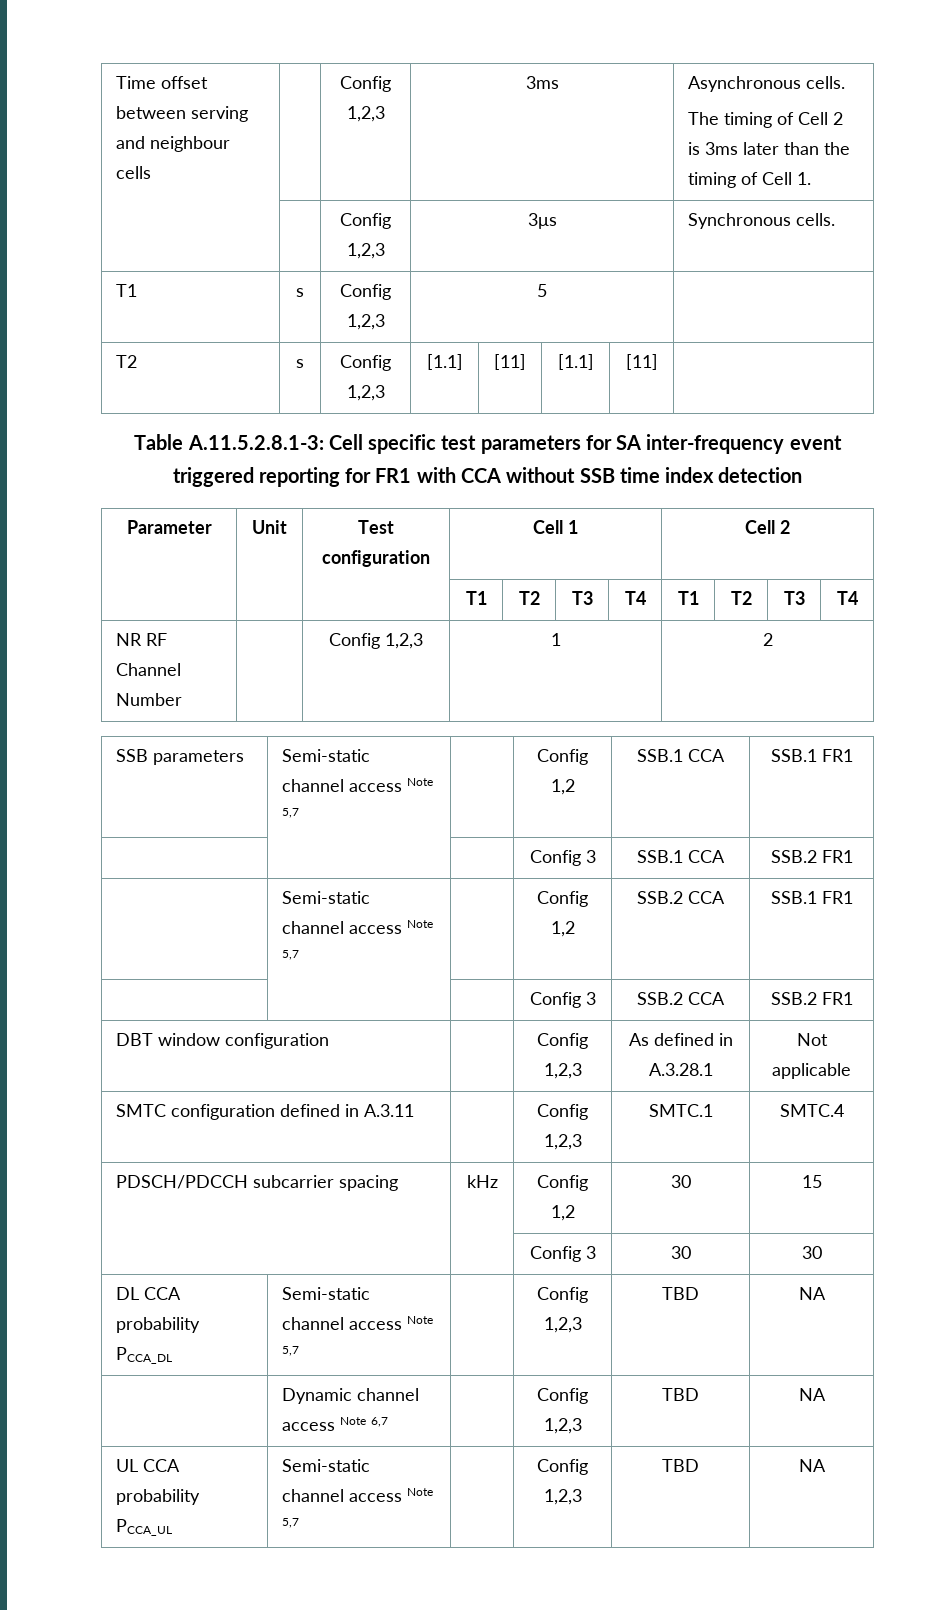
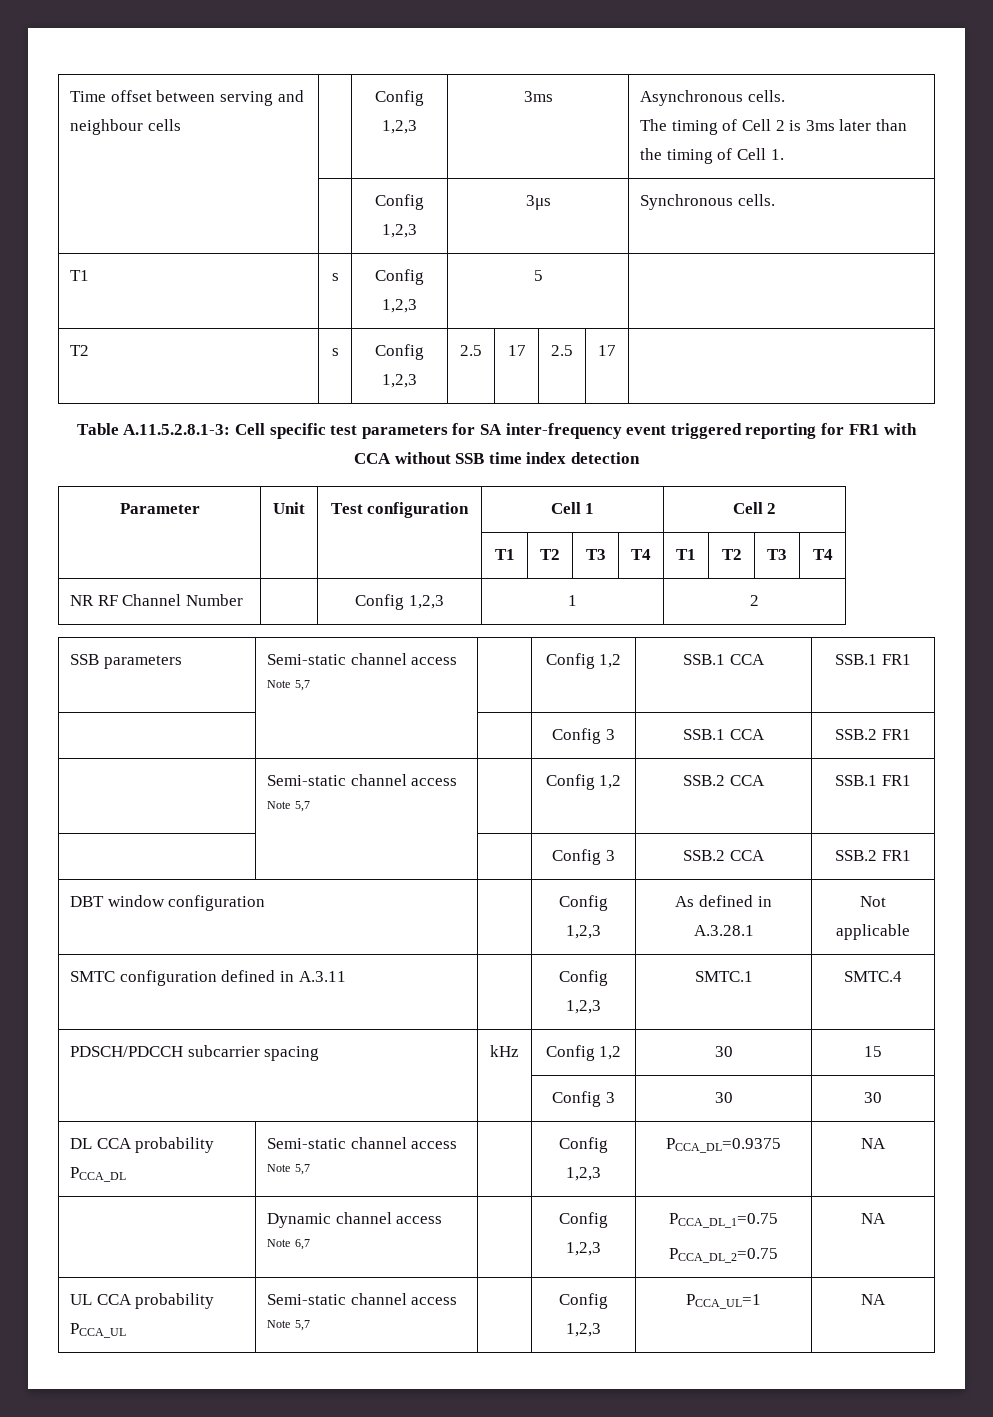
[426,354,463,370] [494,354,526,370] [557,354,594,370] [625,354,658,370] [1.1] | [11] | [1.1] | [11] -> [460,345,482,356] [507,345,526,356] [551,345,573,356] [598,345,616,356] 2.5 | 17 | 2.5 | 17
[662,1287,699,1300] TBD -> [666,1138,781,1153] PCCA_DL=0.9375
[662,1388,699,1401] TBD -> [669,1213,778,1228] [669,1248,778,1263] PCCA_DL_1=0.75 // PCCA_DL_2=0.75
[662,1459,699,1472] TBD -> [686,1294,761,1309] PCCA_UL=1

